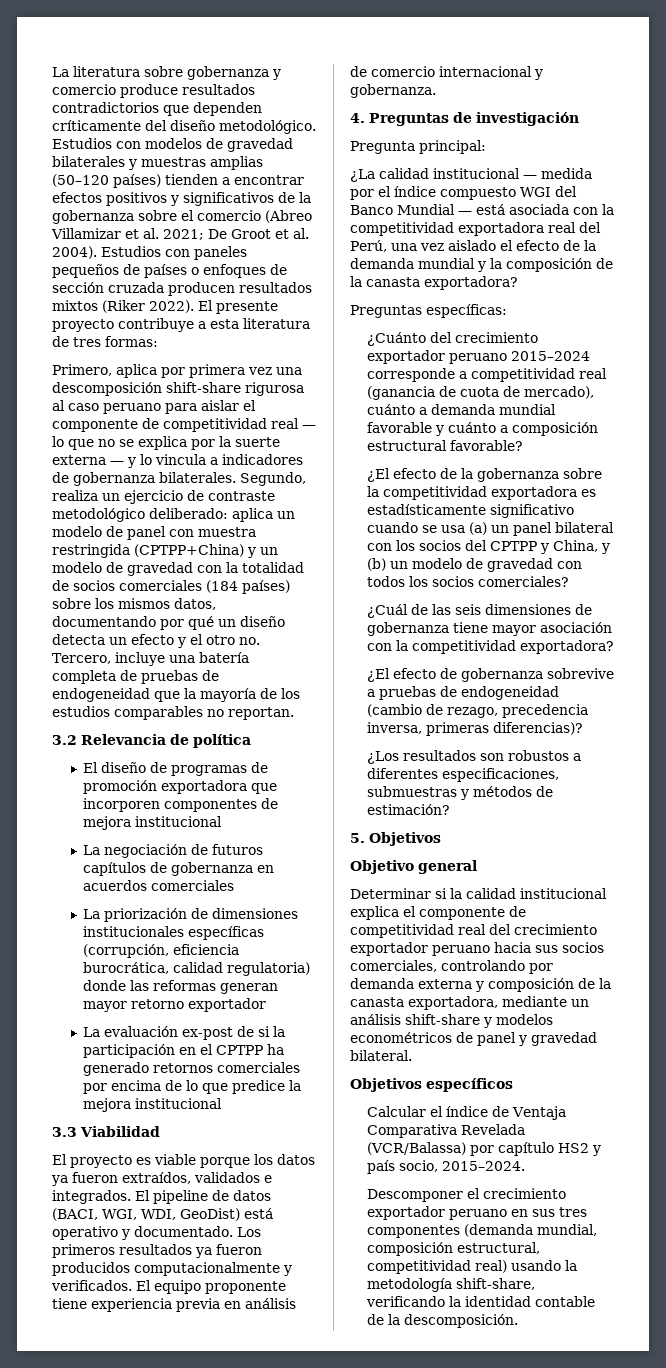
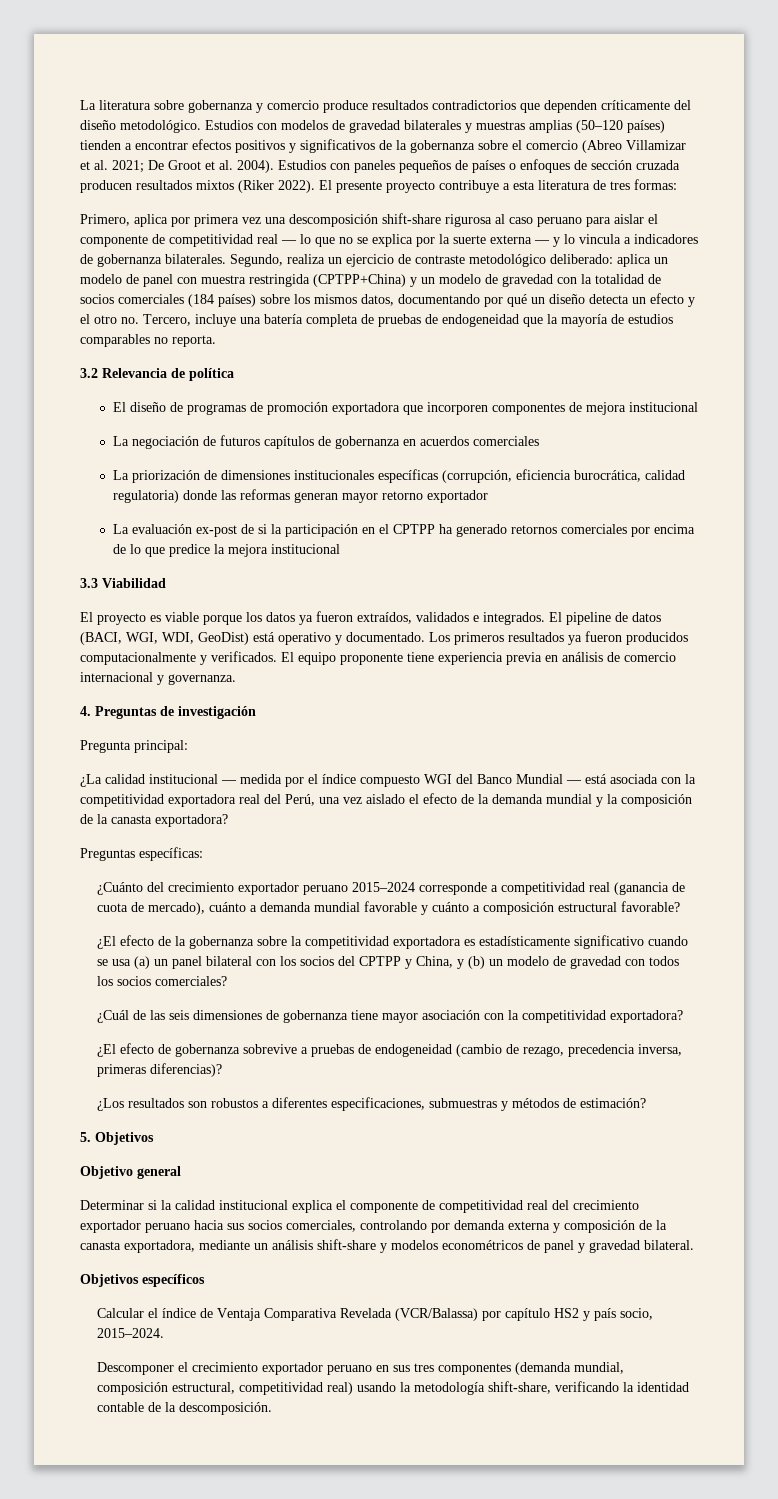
[281,688,300,699] los -> (624, 319) none
[228,707,294,720] reportan. -> [172,335,216,347] reporta.
[350,84,436,98] gobernanza. -> [168,674,236,685] governanza.

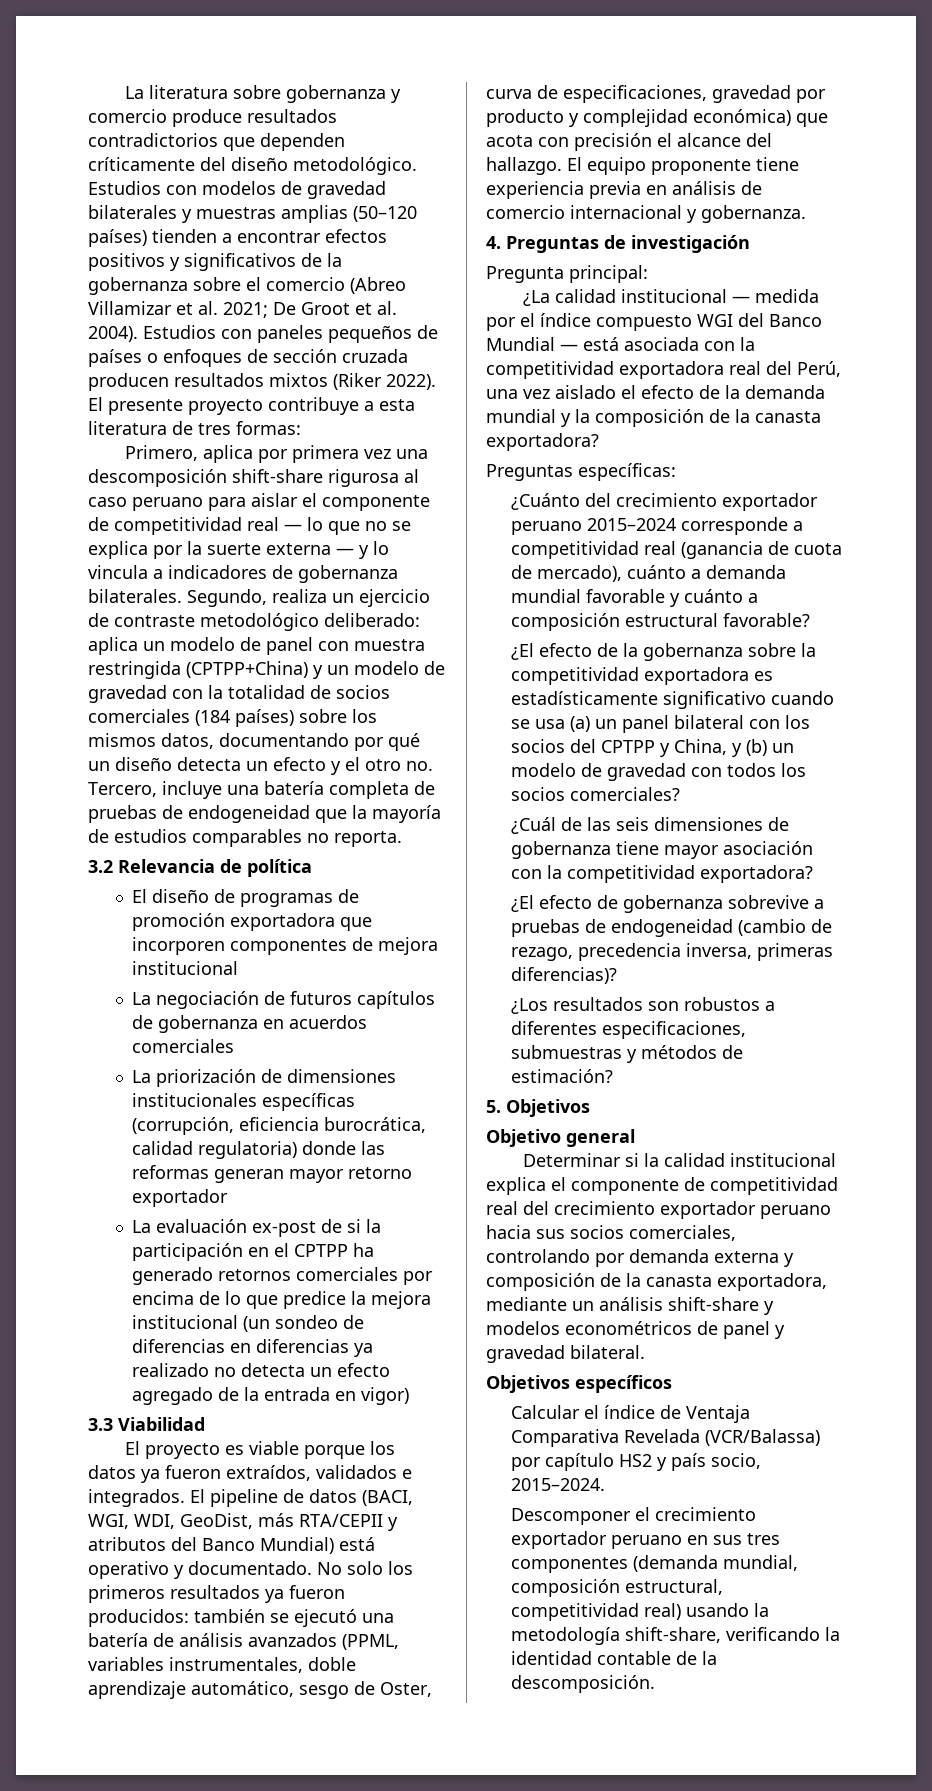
(340, 549) none -> [243,1315,365,1332] [132,1339,374,1357] [132,1363,391,1377] [132,1387,410,1405] (un sondeo de diferencias en diferencias ya realizado no detecta un efecto agregado de la entrada en vigor)
[198,632,249,645] GeoDist) -> [180,1513,398,1531] [88,1537,334,1554] GeoDist, más RTA/CEPII y atributos del Banco Mundial)
[429,632,450,642] Los -> [317,1561,413,1575] No solo los
[626,632,688,645] [80,651,277,665] producidos computacionalmente y verificados. -> [88,1609,394,1627] [88,1633,399,1650] [88,1657,356,1673] [88,1681,432,1699] [486,85,826,103] [486,109,828,127] [486,133,772,151] [486,157,562,175] producidos: también se ejecutó una batería de análisis avanzados (PPML, variables instrumentales, doble aprendizaje automático, sesgo de Oster, curva de especificaciones, gravedad por producto y complejidad económica) que acota con precisión el alcance del hallazgo.
[168,674,236,685] governanza. -> [701,205,806,223] gobernanza.

